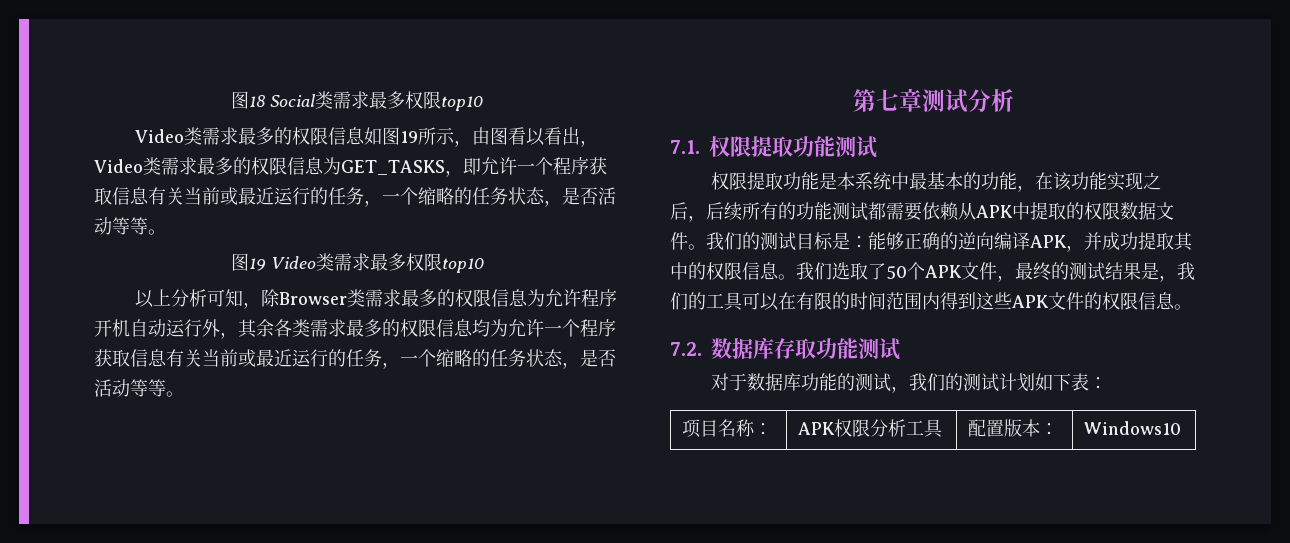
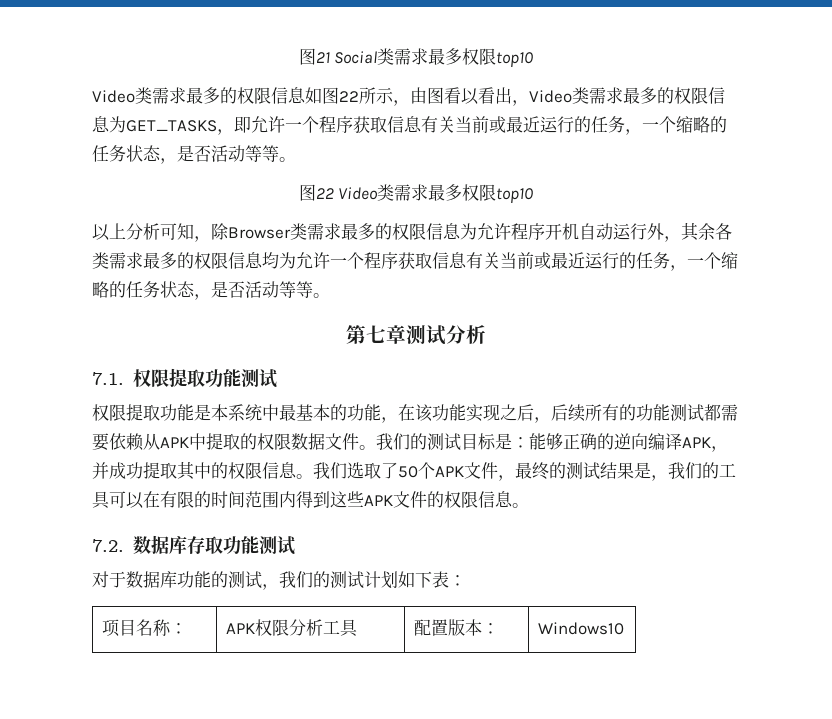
[231,91,265,109] 图18 -> [298,48,330,65] 图21
[399,131,418,143] 19 -> [339,91,359,102] 22
[248,258,266,271] 19 -> [315,188,334,199] 22

